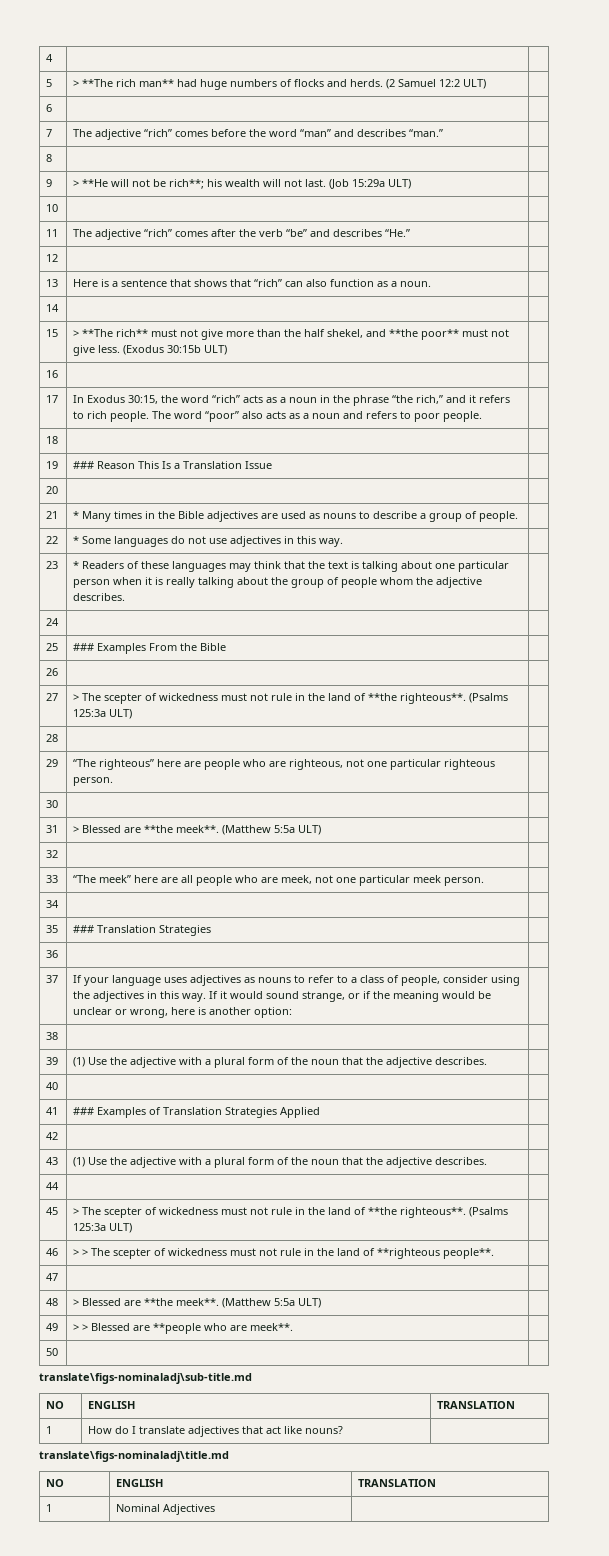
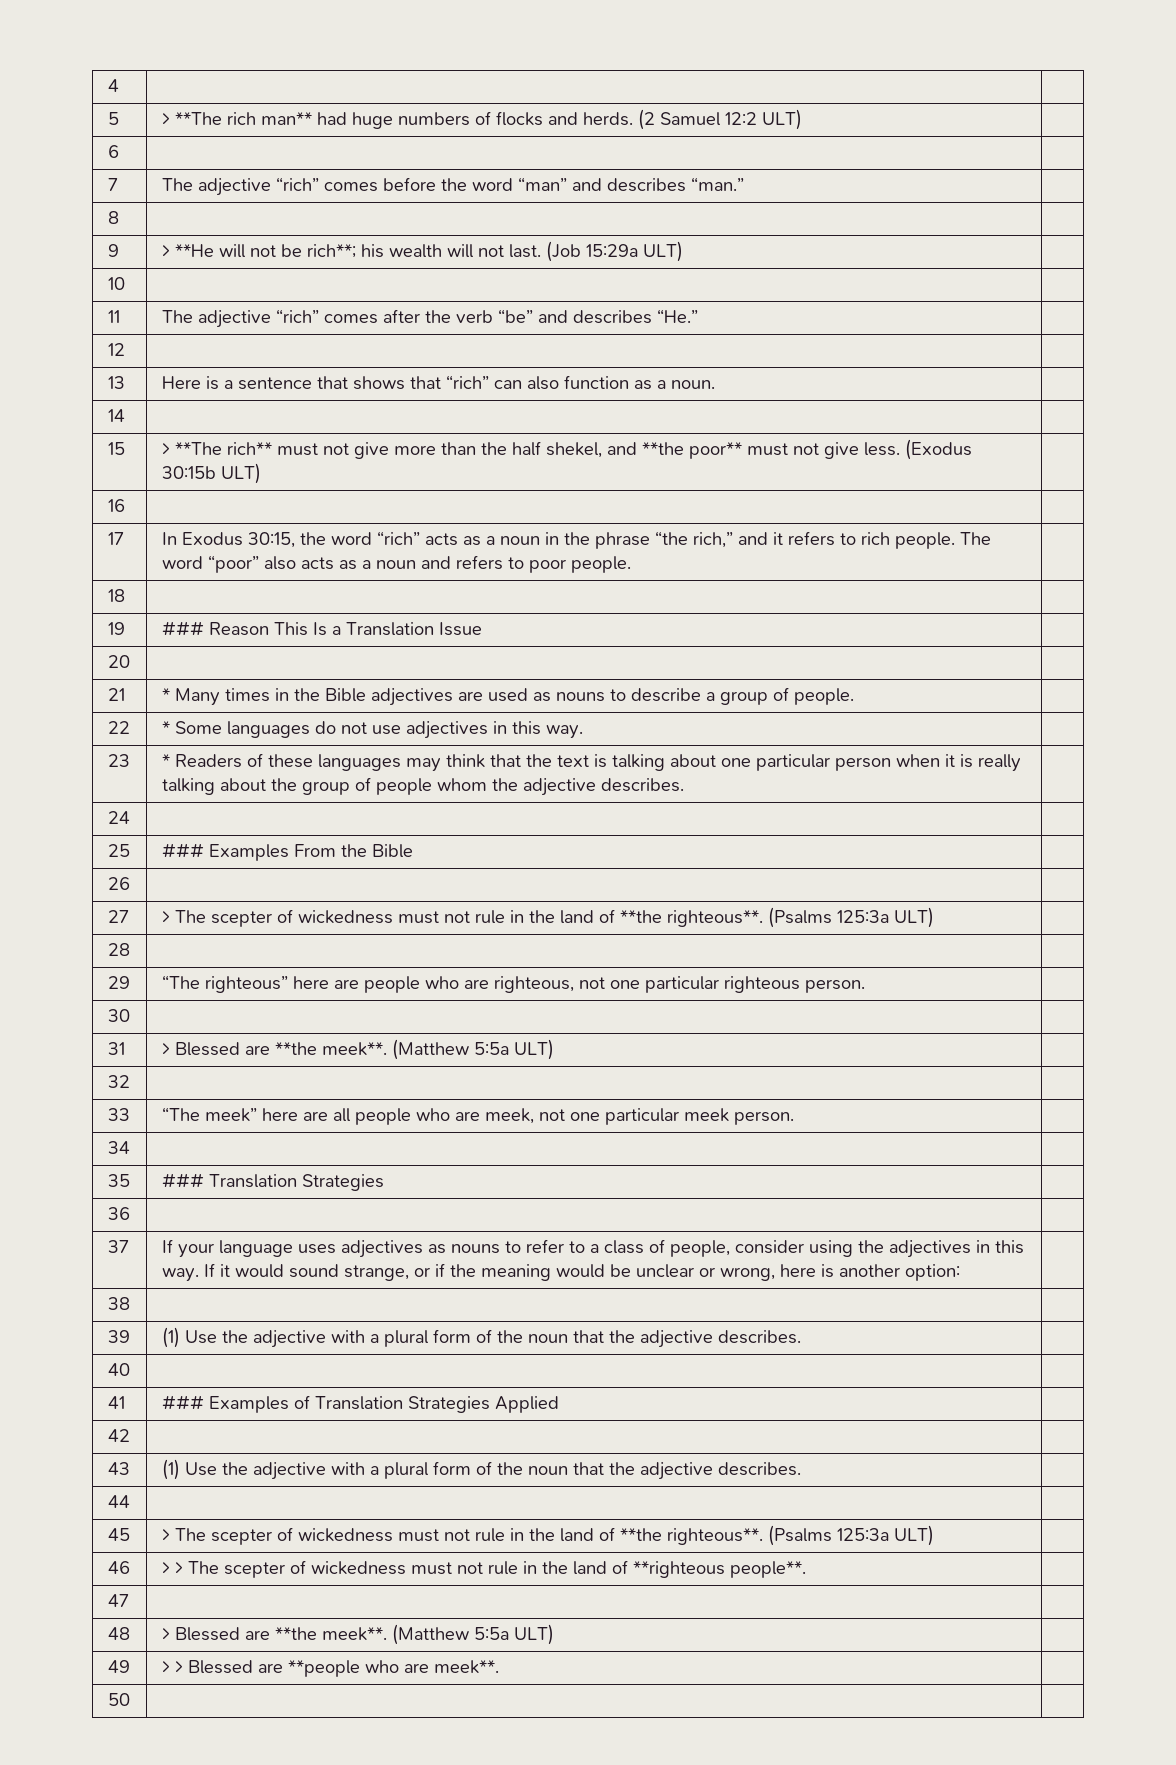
[39,1373,252,1384] [46,1401,65,1409] [88,1401,136,1409] [437,1401,516,1409] [46,1426,53,1434] [88,1426,344,1437] [39,1451,229,1462] [46,1479,65,1487] [116,1479,164,1487] [358,1479,437,1487] [46,1504,53,1512] [116,1504,216,1515] // translate\figs-nominaladj\sub-title.md // NO | ENGLISH | TRANSLATION // 1 | How do I translate adjectives that act like nouns? | // translate\figs-nominaladj\title.md // NO | ENGLISH | TRANSLATION // 1 | Nominal Adjectives | -> (130, 1699) none

